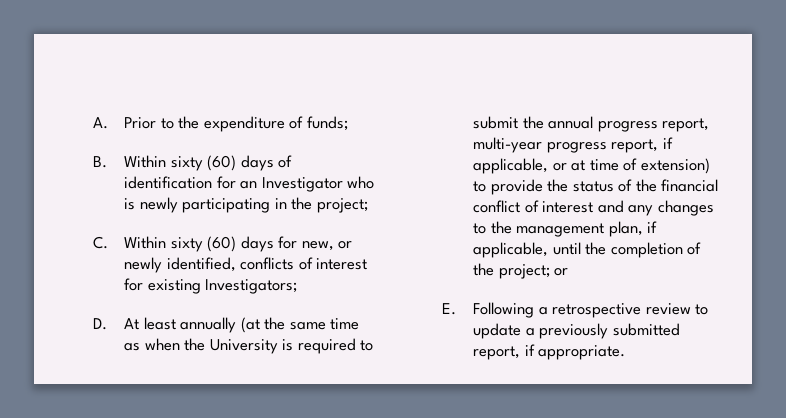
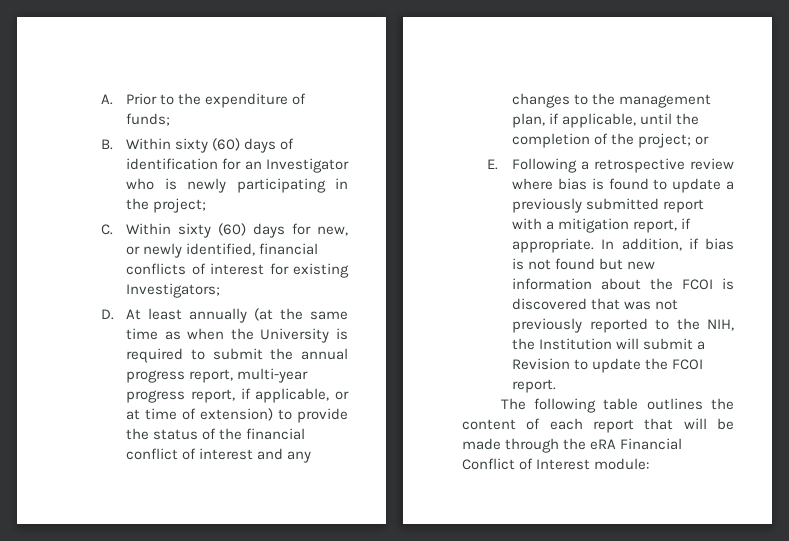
(236, 264) none -> [259,243,319,255] financial
(691, 309) none -> [512,178,649,190] where bias is found
[473,344,626,360] report, if appropriate. -> [663,199,705,213] [512,218,692,233] [512,238,734,253] [512,258,656,270] [512,278,734,290] [512,298,679,310] [512,318,734,333] [512,338,706,350] [512,358,704,373] [512,379,557,393] [500,398,734,413] [462,418,734,433] [462,438,683,453] [462,458,650,470] report with a mitigation report, if appropriate. In addition, if bias is not found but new information about the FCOI is discovered that was not previously reported to the NIH, the Institution will submit a Revision to update the FCOI report. // The following table outlines the content of each report that will be made through the eRA Financial Conflict of Interest module:

